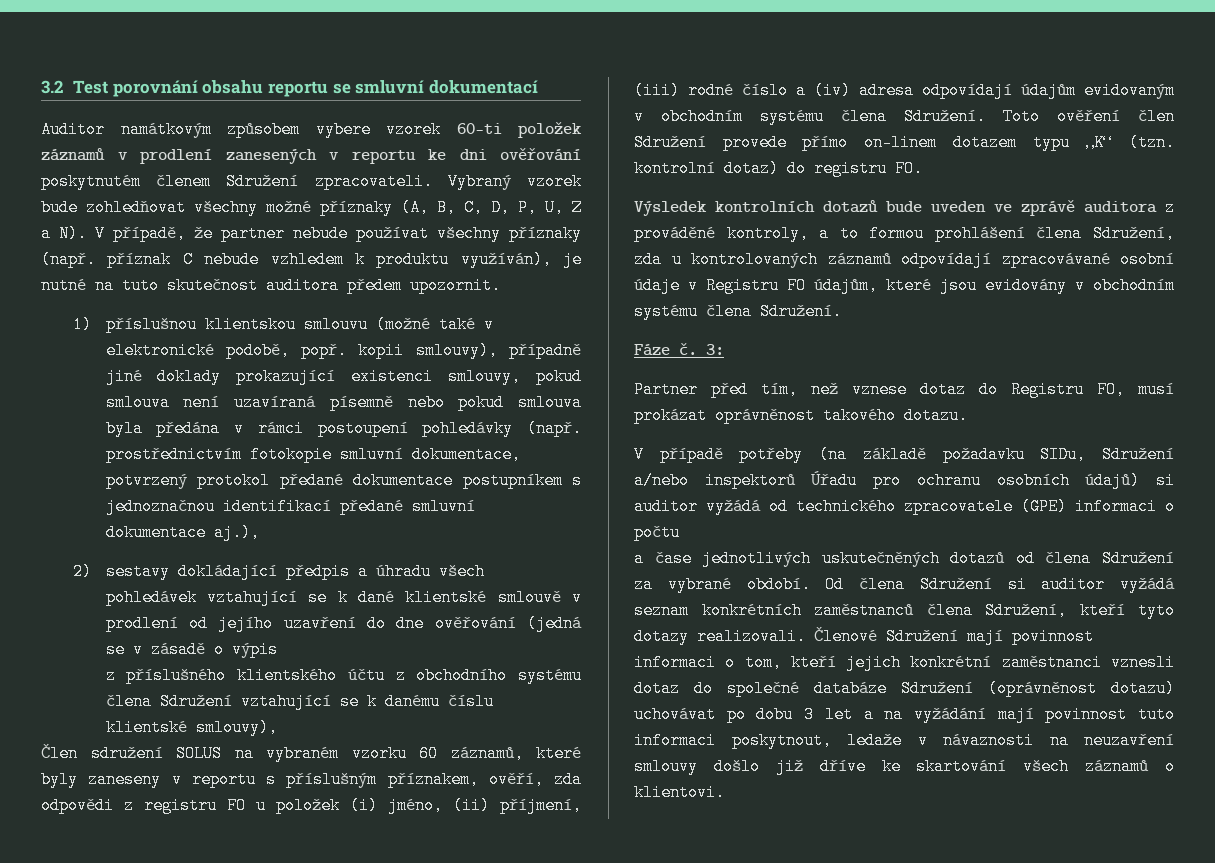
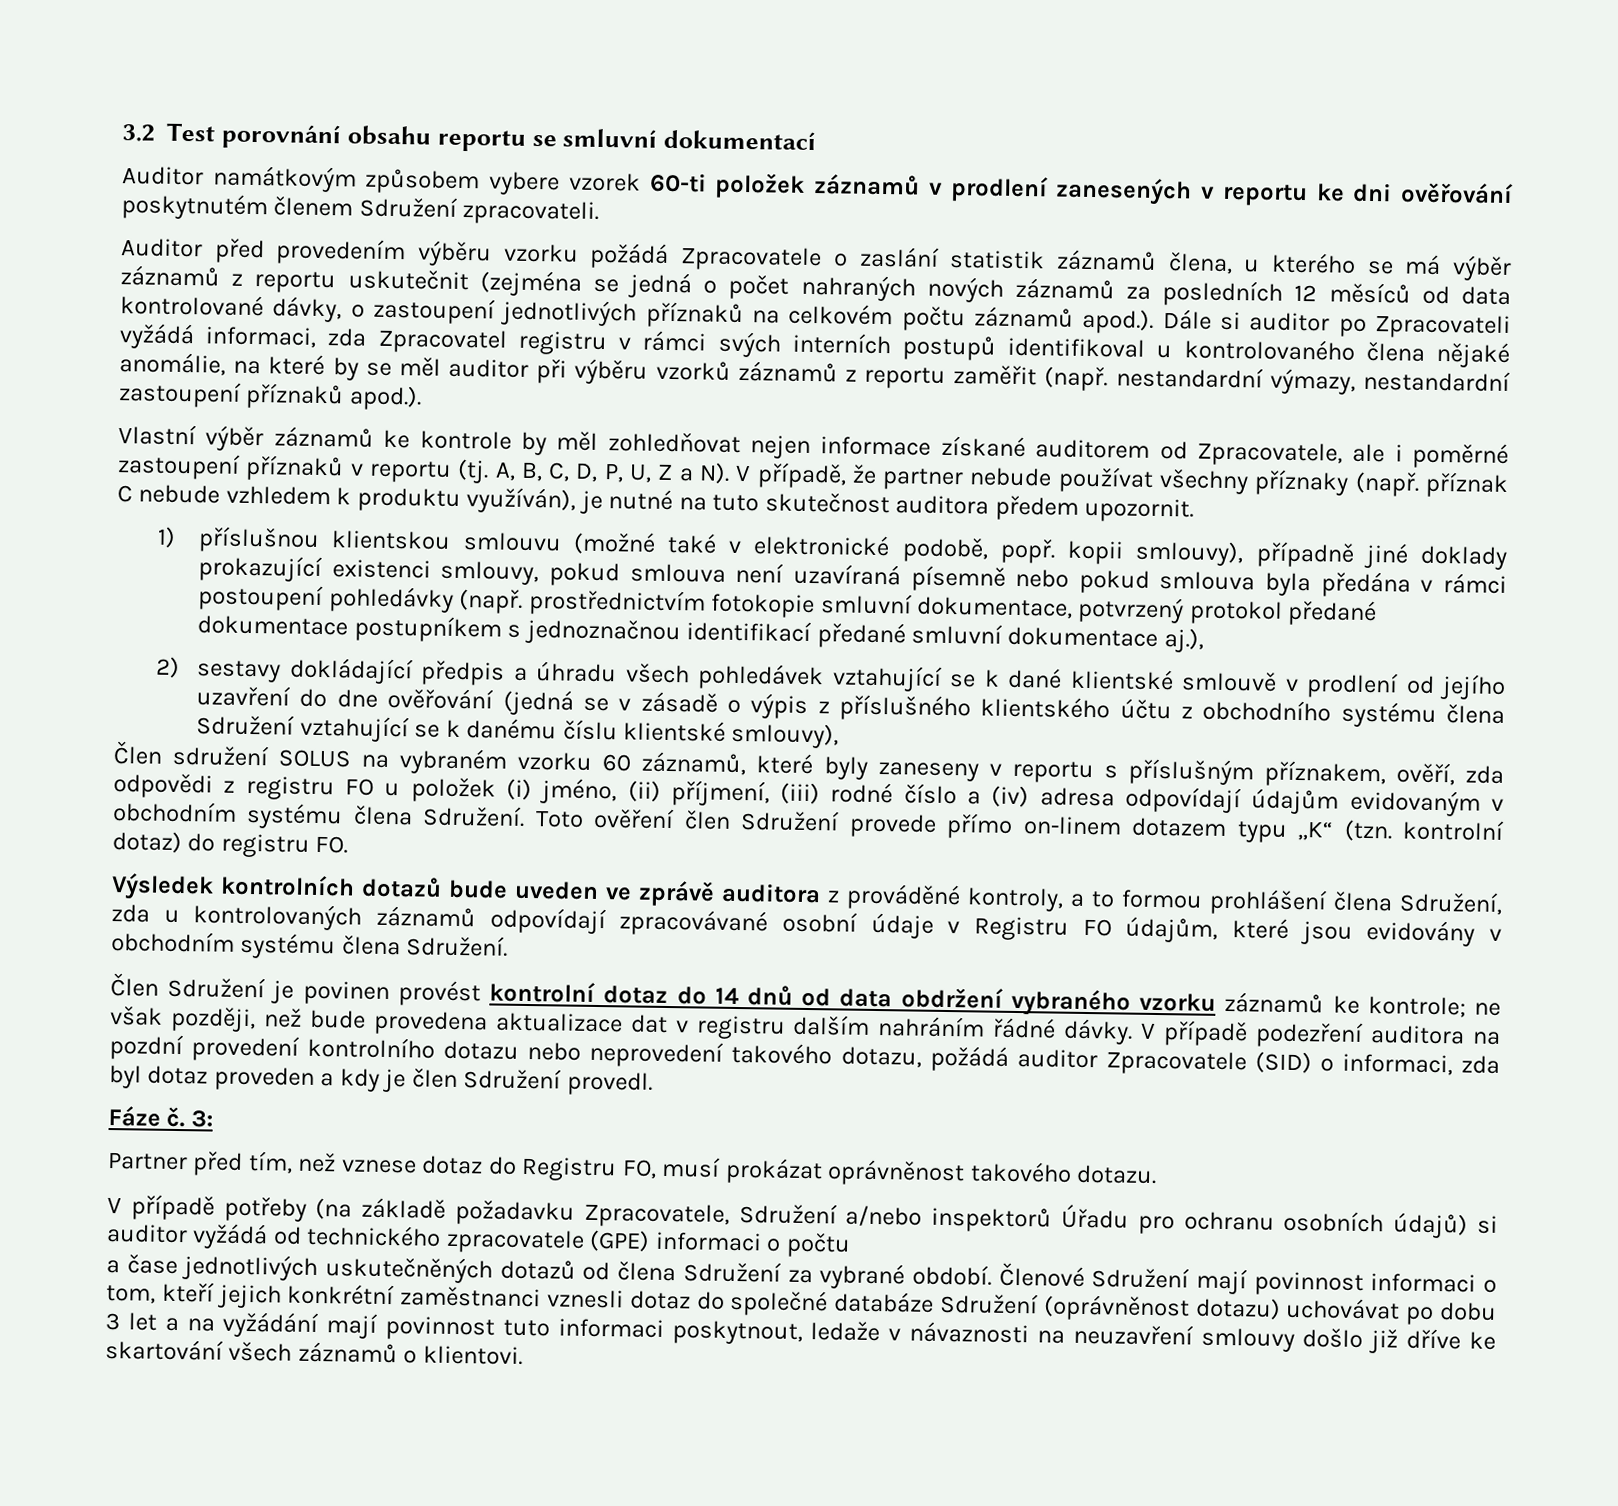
[447,173,582,190] [41,199,429,216] Vybraný vzorek bude zohledňovat všechny možné příznaky (A, -> [121,238,1512,281] [120,265,1511,307] [120,294,1511,339] [119,323,1510,368] [119,352,1511,395] [118,381,422,411] [118,424,1509,469] [117,453,516,484] // Auditor před provedením výběru vzorku požádá Zpracovatele o zaslání statistik záznamů člena, u kterého se má výběr záznamů z reportu uskutečnit (zejména se jedná o počet nahraných nových záznamů za posledních 12 měsíců od data kontrolované dávky, o zastoupení jednotlivých příznaků na celkovém počtu záznamů apod.). Dále si auditor po Zpracovateli vyžádá informaci, zda Zpracovatel registru v rámci svých interních postupů identifikoval u kontrolovaného člena nějaké anomálie, na které by se měl auditor při výběru vzorků záznamů z reportu zaměřit (např. nestandardní výmazy, nestandardní zastoupení příznaků apod.). // Vlastní výběr záznamů ke kontrole by měl zohledňovat nejen informace získané auditorem od Zpracovatele, ale i poměrné zastoupení příznaků v reportu (tj. A,
(278, 649) // -> (809, 706) none
(842, 311) none -> [110,973,1501,1018] [110,1006,1502,1048] [109,1034,1501,1076] [109,1065,653,1096] // Člen Sdružení je povinen provést kontrolní dotaz do 14 dnů od data obdržení vybraného vzorku záznamů ke kontrole; ne však později, než bude provedena aktualizace dat v registru dalším nahráním řádné dávky. V případě podezření auditora na pozdní provedení kontrolního dotazu nebo neprovedení takového dotazu, požádá auditor Zpracovatele (SID) o informaci, zda byl dotaz proveden a kdy je člen Sdružení provedl.
[1040,446,1087,463] SIDu, -> [583,1202,730,1228] Zpracovatele,
[825,576,1175,593] [634,602,1175,619] [634,628,806,645] Od člena Sdružení si auditor vyžádá seznam konkrétních zaměstnanců člena Sdružení, kteří tyto dotazy realizovali. -> (992, 1275) none

